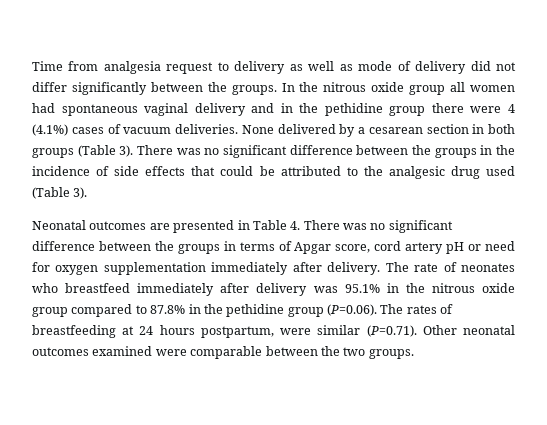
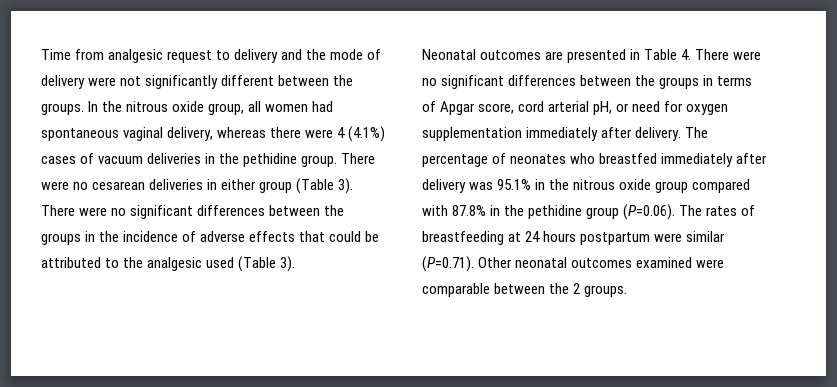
[103,61,161,74] analgesia -> [108,49,164,63] analgesic
[289,61,516,74] [32,82,147,95] as well as mode of delivery did not differ significantly -> [281,49,382,60] [41,75,275,89] and the mode of delivery were not significantly different
[409,85,446,95] group -> [208,103,245,115] group,
[194,103,426,116] delivery and in the pethidine group -> [167,127,267,141] delivery, whereas
[175,124,515,137] [32,148,74,158] deliveries. None delivered by a cesarean section in both groups -> [147,153,376,167] [41,179,293,193] deliveries in the pethidine group. There were no cesarean deliveries in either group
[176,145,353,158] was no significant difference -> [79,205,266,219] were no significant differences
[114,166,140,176] side -> [200,231,246,242] adverse
[450,166,480,179] drug -> (203, 264) none
[343,220,453,233] [32,241,95,251] was no significant difference -> [733,51,762,60] [422,75,577,89] were no significant differences
[405,242,465,254] artery pH -> [548,101,613,115] arterial pH,
[414,263,439,272] rate -> [422,154,488,167] percentage
[65,283,131,293] breastfeed -> [599,153,658,164] breastfed
[135,305,147,314] to -> [422,205,448,216] with
[200,326,274,338] postpartum, -> [580,232,651,245] postpartum
[343,347,366,356] two -> [573,283,581,294] 2

